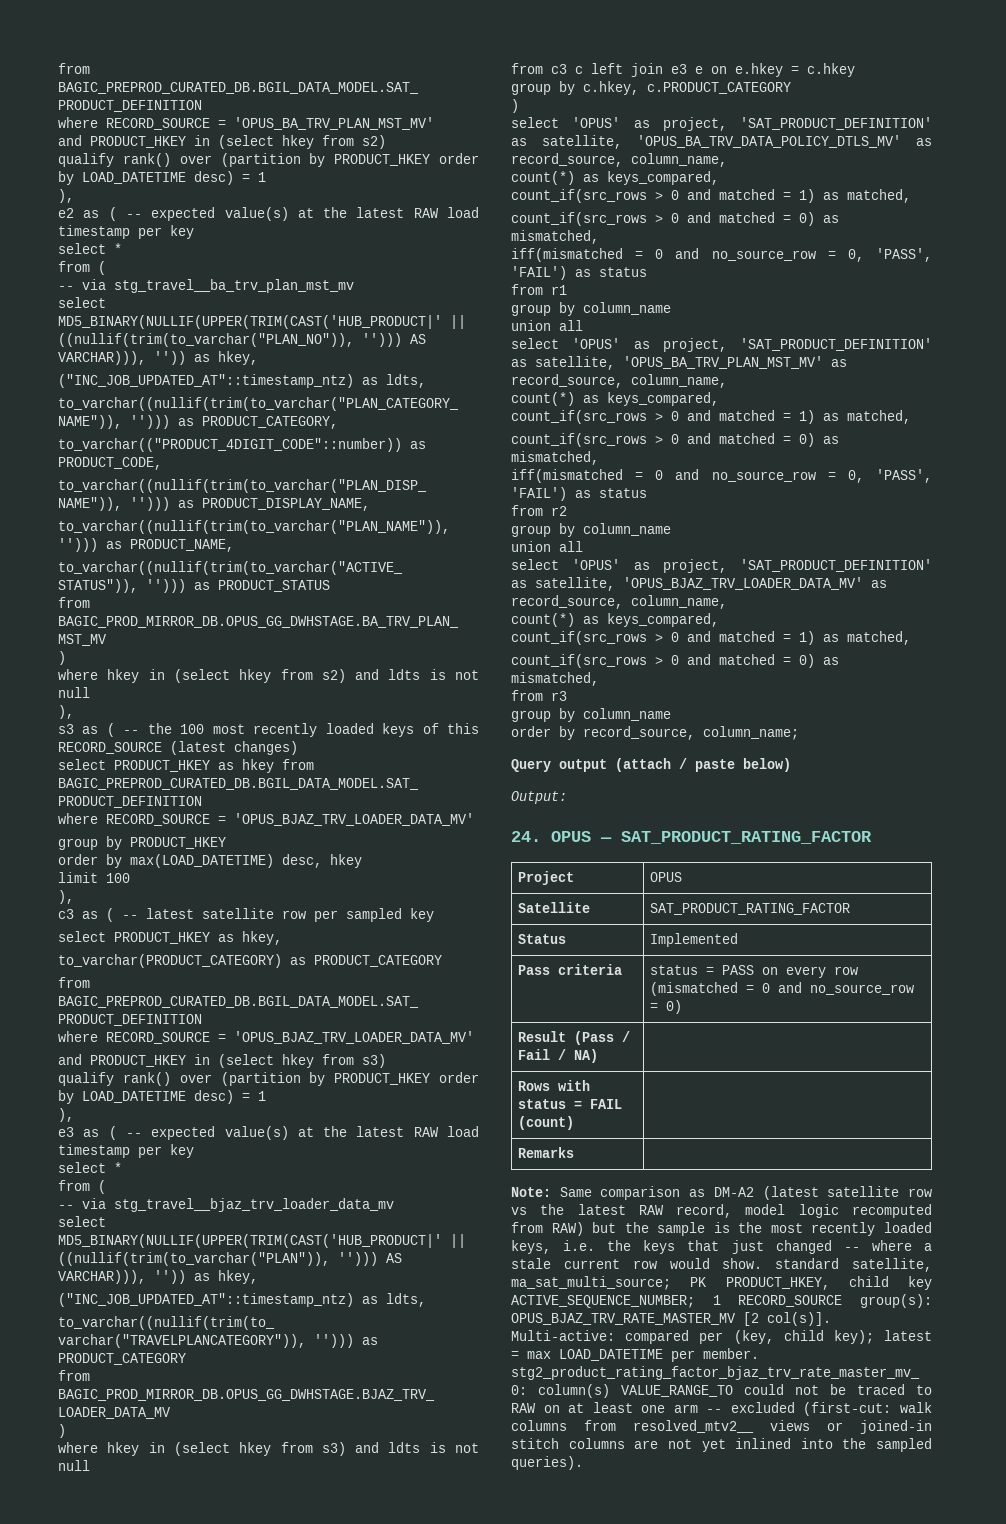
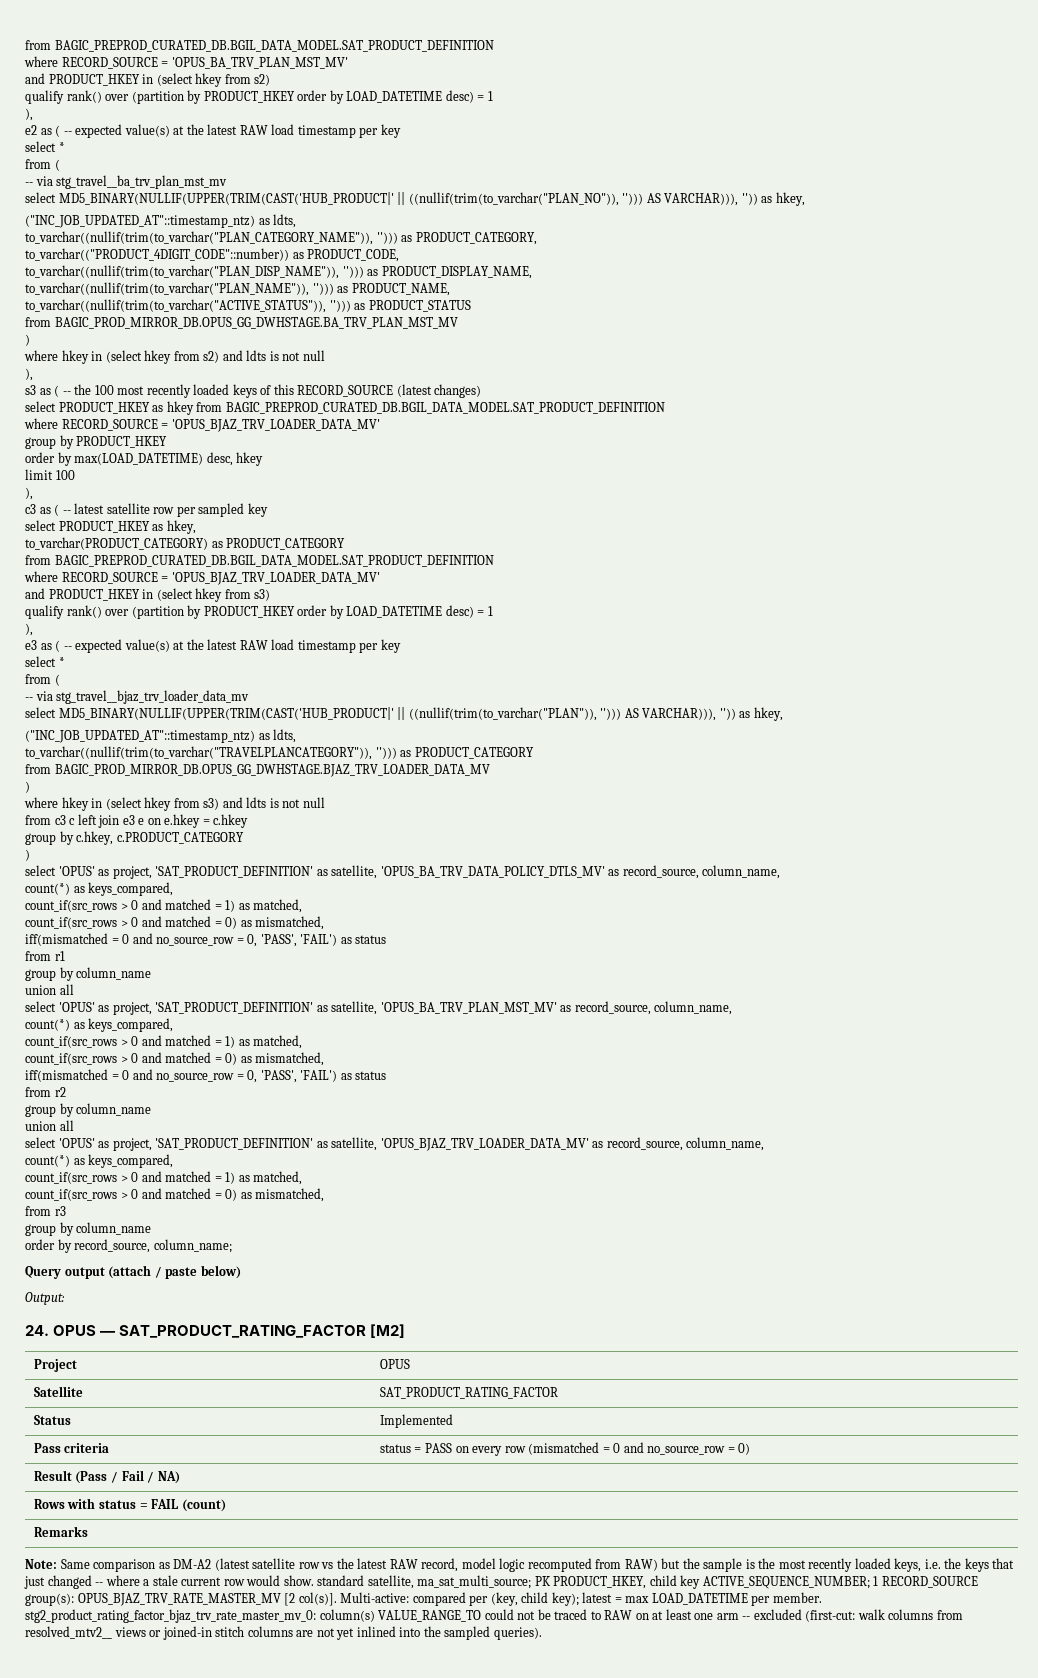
(872, 837) none -> [370,1324,406,1338] [M2]

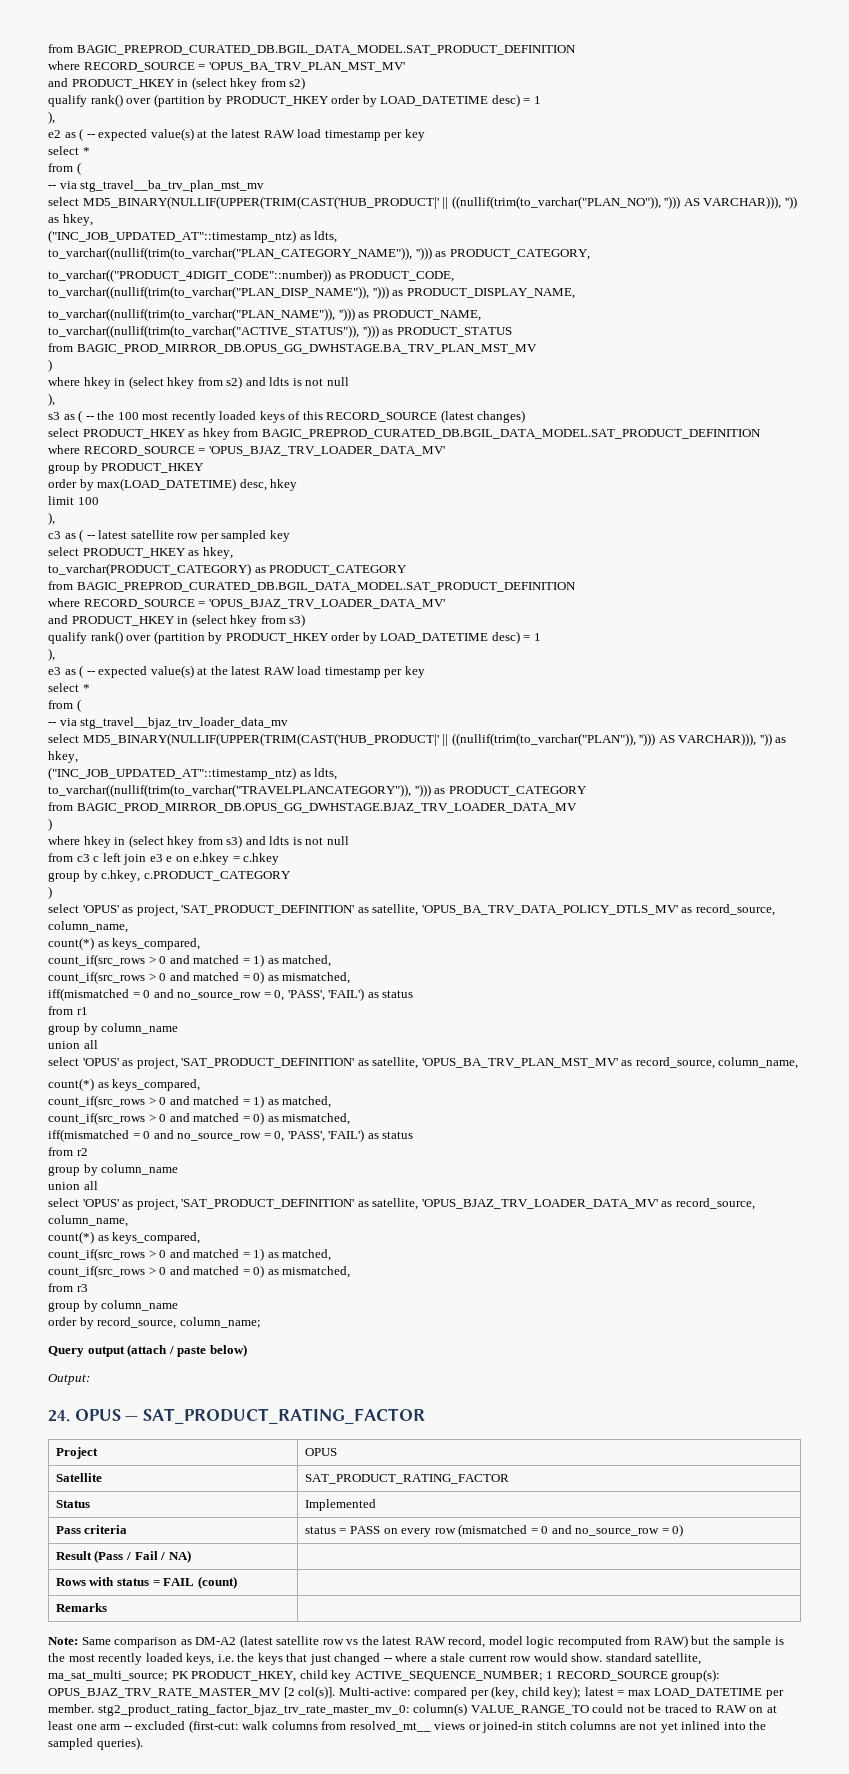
[370,1324,406,1338] [M2] -> (426, 1416) none
[25,1626,112,1639] resolved_mtv2__ -> [349,1721,431,1732] resolved_mt__

